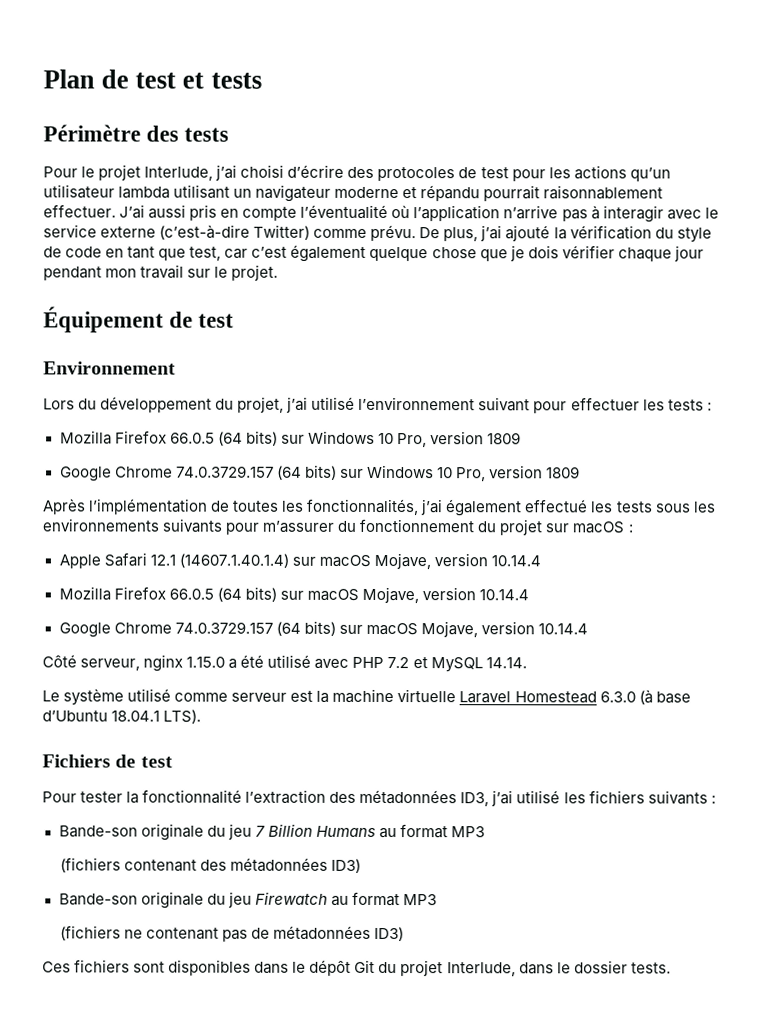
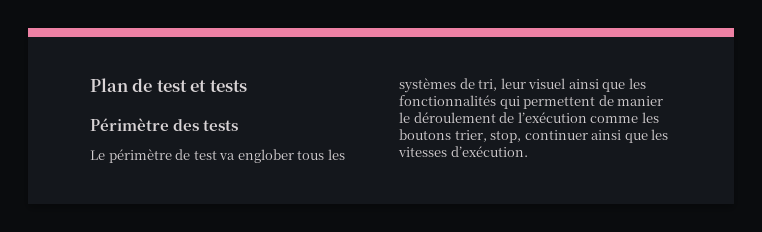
[43,164,671,182] [43,184,664,202] [43,204,719,223] [43,224,712,243] [43,244,704,262] [43,264,279,281] [43,306,235,333] [43,361,176,375] [43,396,712,414] [59,430,521,448] [59,464,581,482] [42,498,716,517] [42,518,633,536] [58,552,541,570] [58,586,529,604] [58,620,588,638] [42,654,527,673] [42,688,691,706] [42,709,202,724] [42,754,173,768] [42,789,716,807] [58,823,485,841] [60,857,362,873] [58,891,437,909] [60,925,405,942] [42,959,671,977] Pour le projet Interlude, j’ai choisi d’écrire des protocoles de test pour les actions qu’un utilisateur lambda utilisant un navigateur moderne et répandu pourrait raisonnablement effectuer. J’ai aussi pris en compte l’éventualité où l’application n’arrive pas à interagir avec le service externe (c’est-à-dire Twitter) comme prévu. De plus, j’ai ajouté la vérification du style de code en tant que test, car c’est également quelque chose que je dois vérifier chaque jour pendant mon travail sur le projet. // Équipement de test // Environnement // Lors du développement du projet, j’ai utilisé l’environnement suivant pour effectuer les tests : // Mozilla Firefox 66.0.5 (64 bits) sur Windows 10 Pro, version 1809 // Google Chrome 74.0.3729.157 (64 bits) sur Windows 10 Pro, version 1809 // Après l’implémentation de toutes les fonctionnalités, j’ai également effectué les tests sous les environnements suivants pour m’assurer du fonctionnement du projet sur macOS : // Apple Safari 12.1 (14607.1.40.1.4) sur macOS Mojave, version 10.14.4 // Mozilla Firefox 66.0.5 (64 bits) sur macOS Mojave, version 10.14.4 // Google Chrome 74.0.3729.157 (64 bits) sur macOS Mojave, version 10.14.4 // Côté serveur, nginx 1.15.0 a été utilisé avec PHP 7.2 et MySQL 14.14. // Le système utilisé comme serveur est la machine virtuelle Laravel Homestead 6.3.0 (à base d’Ubuntu 18.04.1 LTS). // Fichiers de test // Pour tester la fonctionnalité l’extraction des métadonnées ID3, j’ai utilisé les fichiers suivants : // Bande-son originale du jeu 7 Billion Humans au format MP3 // (fichiers contenant des métadonnées ID3) // Bande-son originale du jeu Firewatch au format MP3 // (fichiers ne contenant pas de métadonnées ID3) // Ces fichiers sont disponibles dans le dépôt Git du projet Interlude, dans le dossier tests. -> [90,149,345,163] [399,78,646,93] [399,95,664,109] [399,112,659,123] [399,129,669,143] [398,146,528,157] Le périmètre de test va englober tous les systèmes de tri, leur visuel ainsi que les fonctionnalités qui permettent de manier le déroulement de l’exécution comme les boutons trier, stop, continuer ainsi que les vitesses d’exécution.

